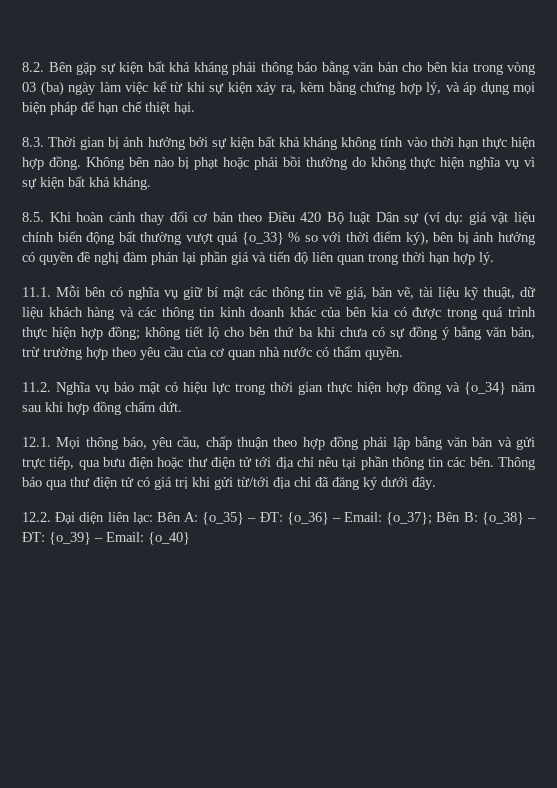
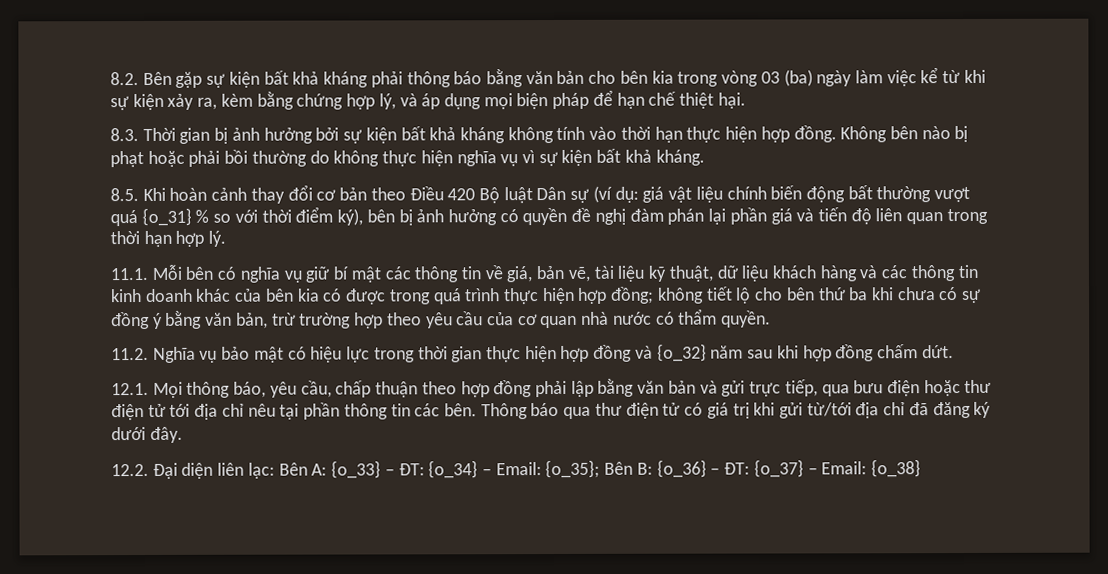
[241,232,284,245] {o_33} -> [141,207,192,227] {o_31}
[464,382,506,395] {o_34} -> [656,343,707,362] {o_32}
[202,512,537,525] [22,532,190,545] {o_35} – ĐT: {o_36} – Email: {o_37}; Bên B: {o_38} – ĐT: {o_39} – Email: {o_40} -> [331,459,921,479] {o_33} – ĐT: {o_34} – Email: {o_35}; Bên B: {o_36} – ĐT: {o_37} – Email: {o_38}

